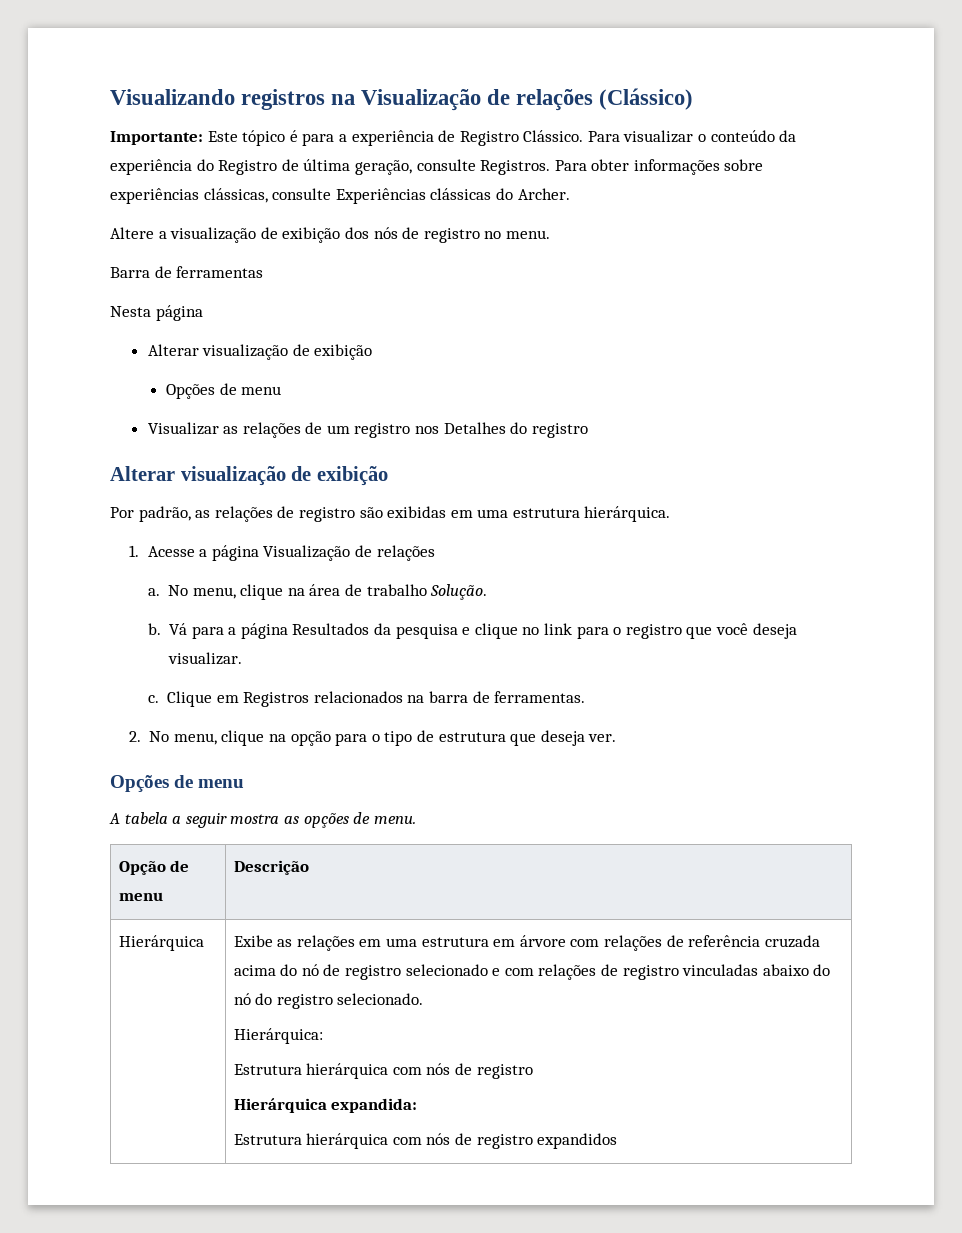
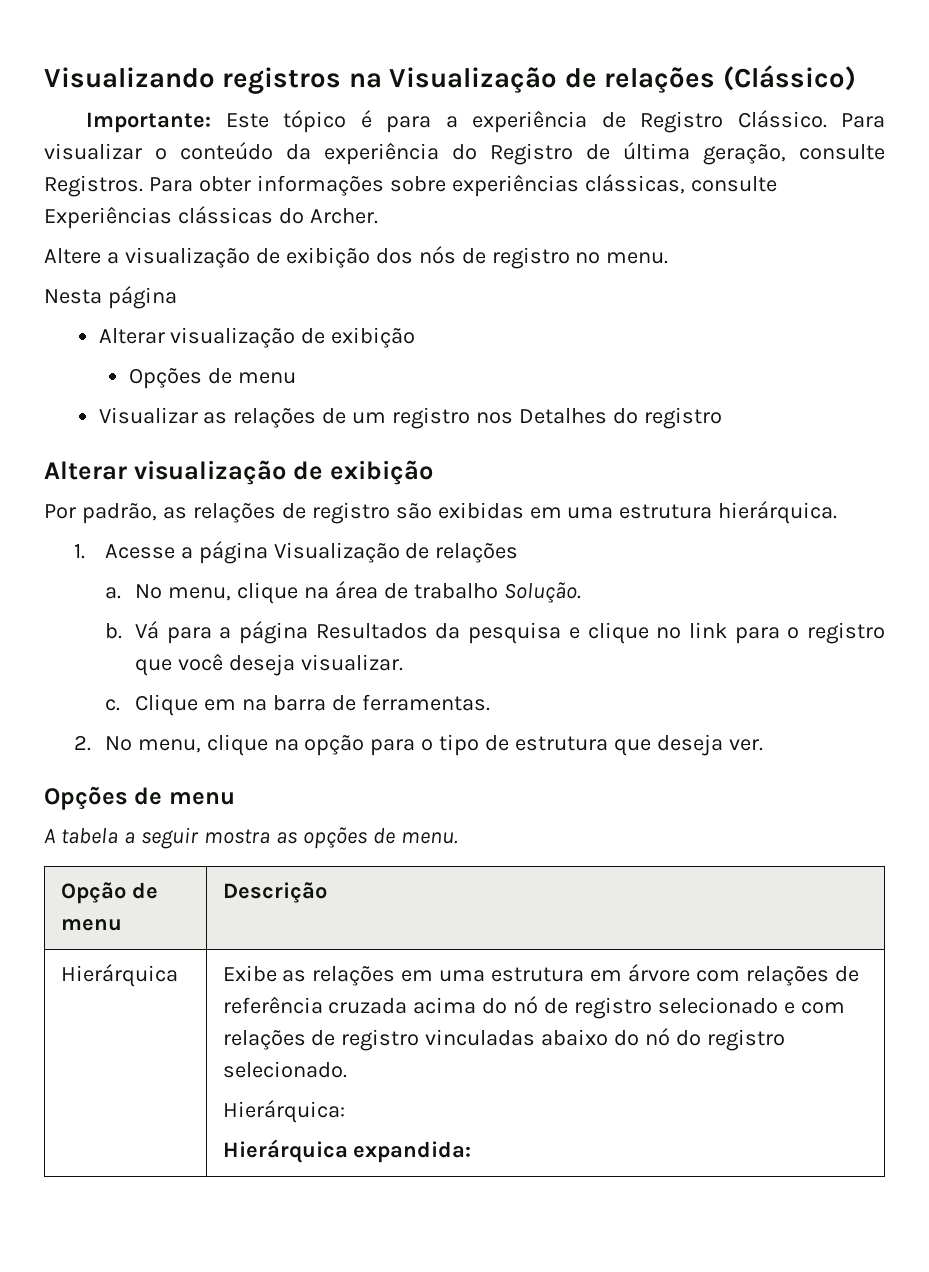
[110,266,264,278] // Barra de ferramentas -> (669, 258) none
[243,691,403,707] Registros relacionados -> (236, 705) none
[233,1063,533,1079] [233,1098,418,1113] [233,1133,618,1149] Estrutura hierárquica com nós de registro // Hierárquica expandida: // Estrutura hierárquica com nós de registro expandidos -> [222,1139,472,1163] Hierárquica expandida:

